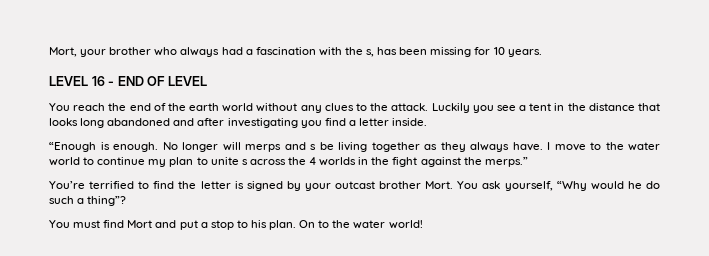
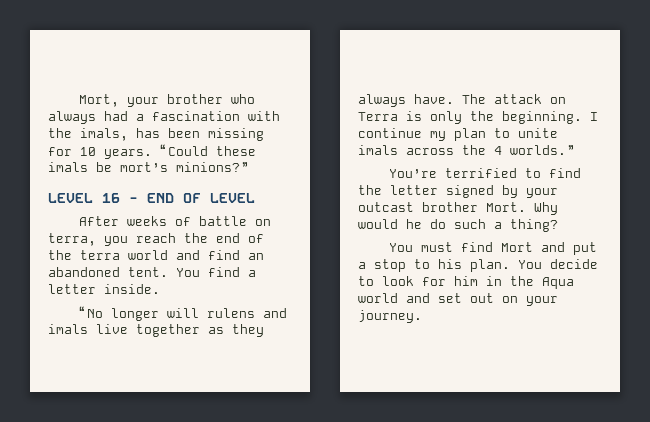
[366,49,375,57] s, -> [80,128,128,141] imals,
(542, 53) none -> [160,144,256,156] [48,162,248,172] “Could these imals be mort’s minions?”
[49,103,70,111] You -> [79,216,272,226] [48,233,128,246] After weeks of battle on terra, you
[189,103,660,113] [49,118,428,128] [49,142,367,152] earth world without any clues to the attack. Luckily you see a tent in the distance that looks long abandoned and after investigating you find a letter inside. // “Enough is enough. No longer will merps and s be living -> [80,250,264,260] [48,267,256,277] [48,284,160,294] [79,306,288,321] [48,324,128,334] terra world and find an abandoned tent. You find a letter inside. // “No longer will rulens and imals live
[547,142,660,151] [49,157,95,166] I move to the water world to -> [462,94,566,104] [358,111,598,124] The attack on Terra is only the beginning. I
[241,159,248,165] s -> [358,145,398,155] imals
[319,157,528,167] worlds in the fight against the merps.” -> [510,145,574,155] worlds.”
[234,181,244,189] is -> (438, 190) none
[457,181,587,191] You ask yourself, “Why -> [534,202,558,215] Why
[87,196,127,206] thing”? -> [510,219,558,232] thing?
[299,220,423,229] On to the water world! -> [518,259,598,269] [358,276,574,289] [358,293,558,306] [358,310,422,323] You decide to look for him in the Aqua world and set out on your journey.

